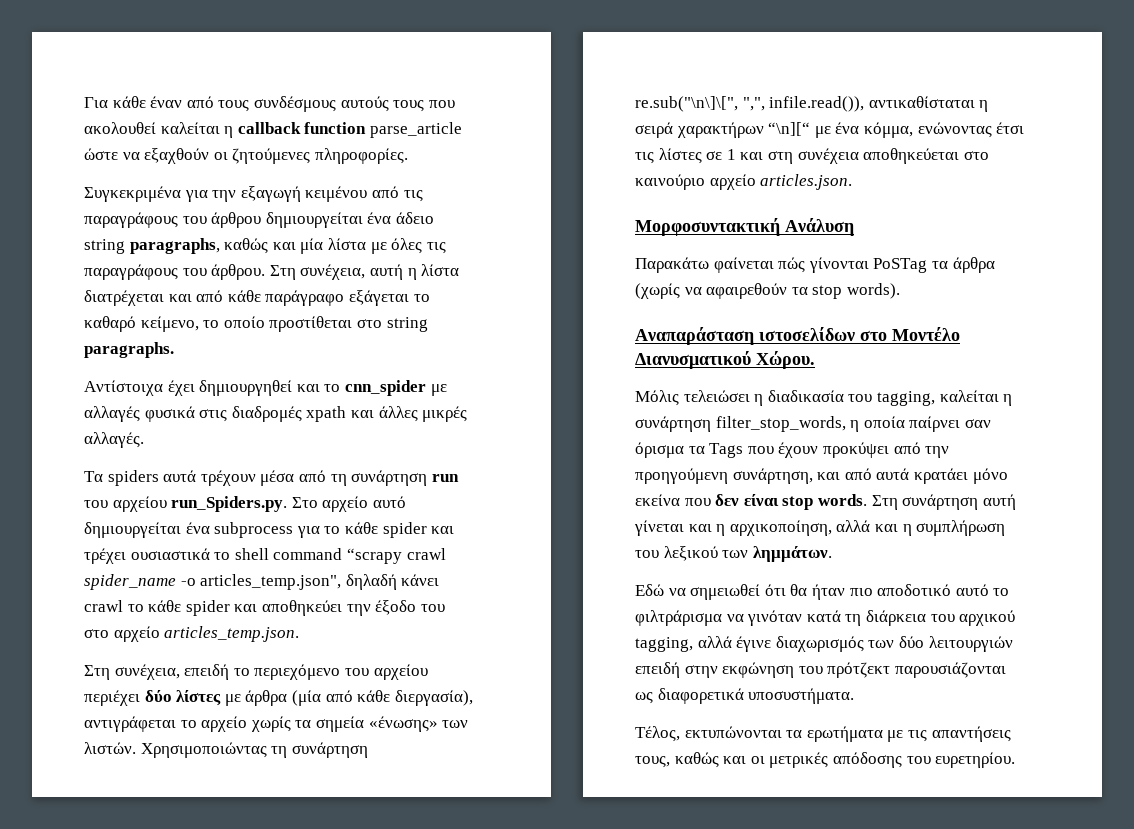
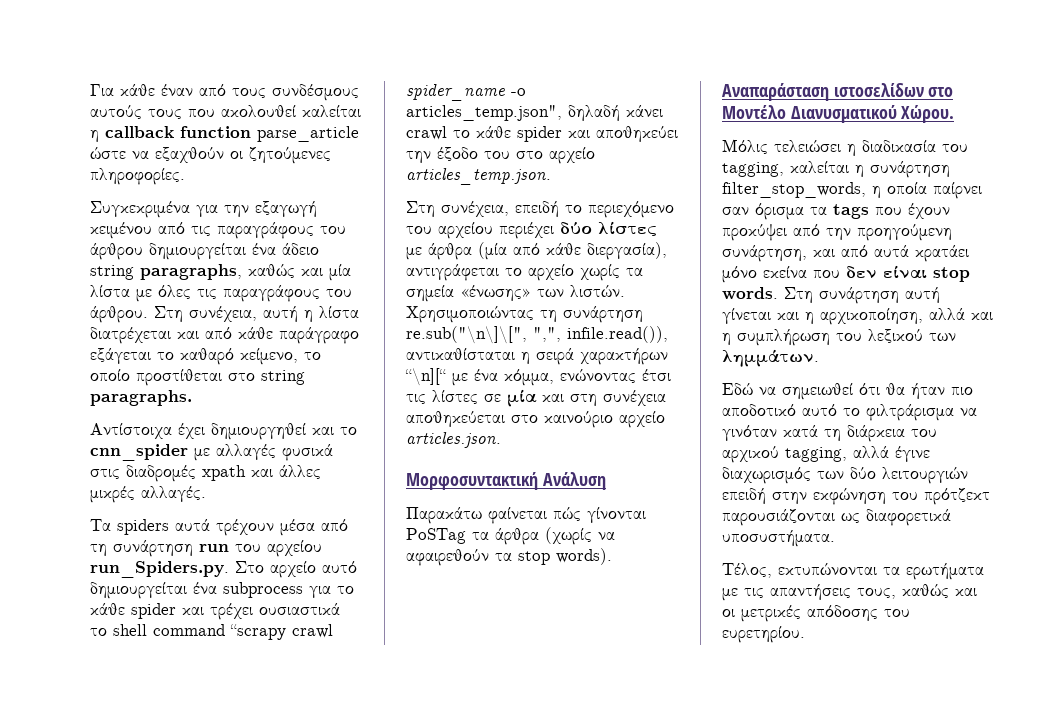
[726,149,736,160] 1 -> [507,389,537,407] μία
[709,443,744,458] Tags -> [833,204,869,219] tags

